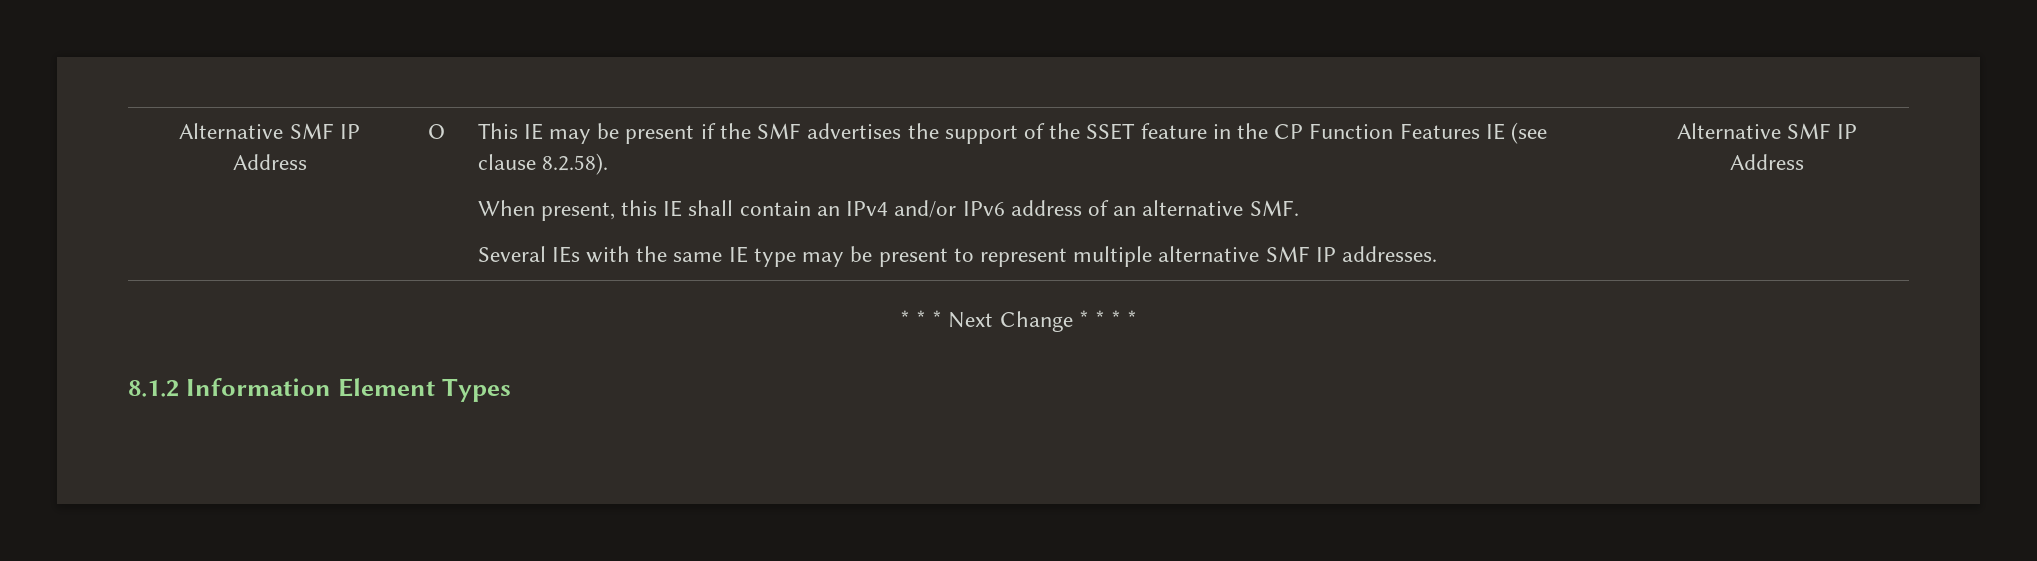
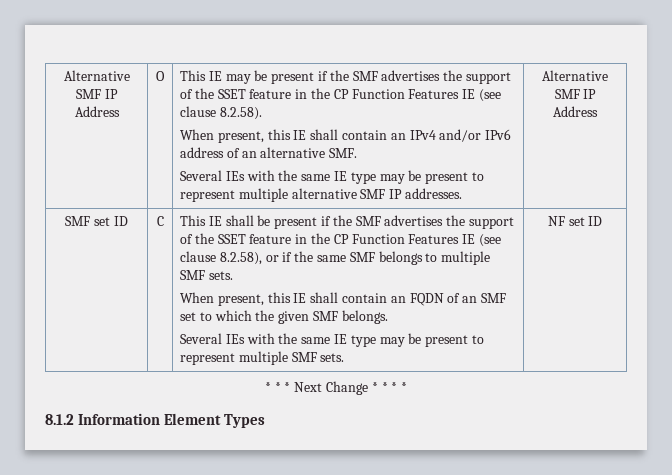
(1804, 162) none -> [65,216,128,226] [156,216,164,226] [180,215,514,229] [180,233,501,247] [180,251,491,265] [180,270,233,280] [180,292,506,306] [180,310,388,324] [180,333,484,347] [180,351,345,365] [547,216,603,226] // SMF set ID | C | This IE shall be present if the SMF advertises the support of the SSET feature in the CP Function Features IE (see clause 8.2.58), or if the same SMF belongs to multiple SMF sets. // When present, this IE shall contain an FQDN of an SMF set to which the given SMF belongs. // Several IEs with the same IE type may be present to represent multiple SMF sets. | NF set ID

